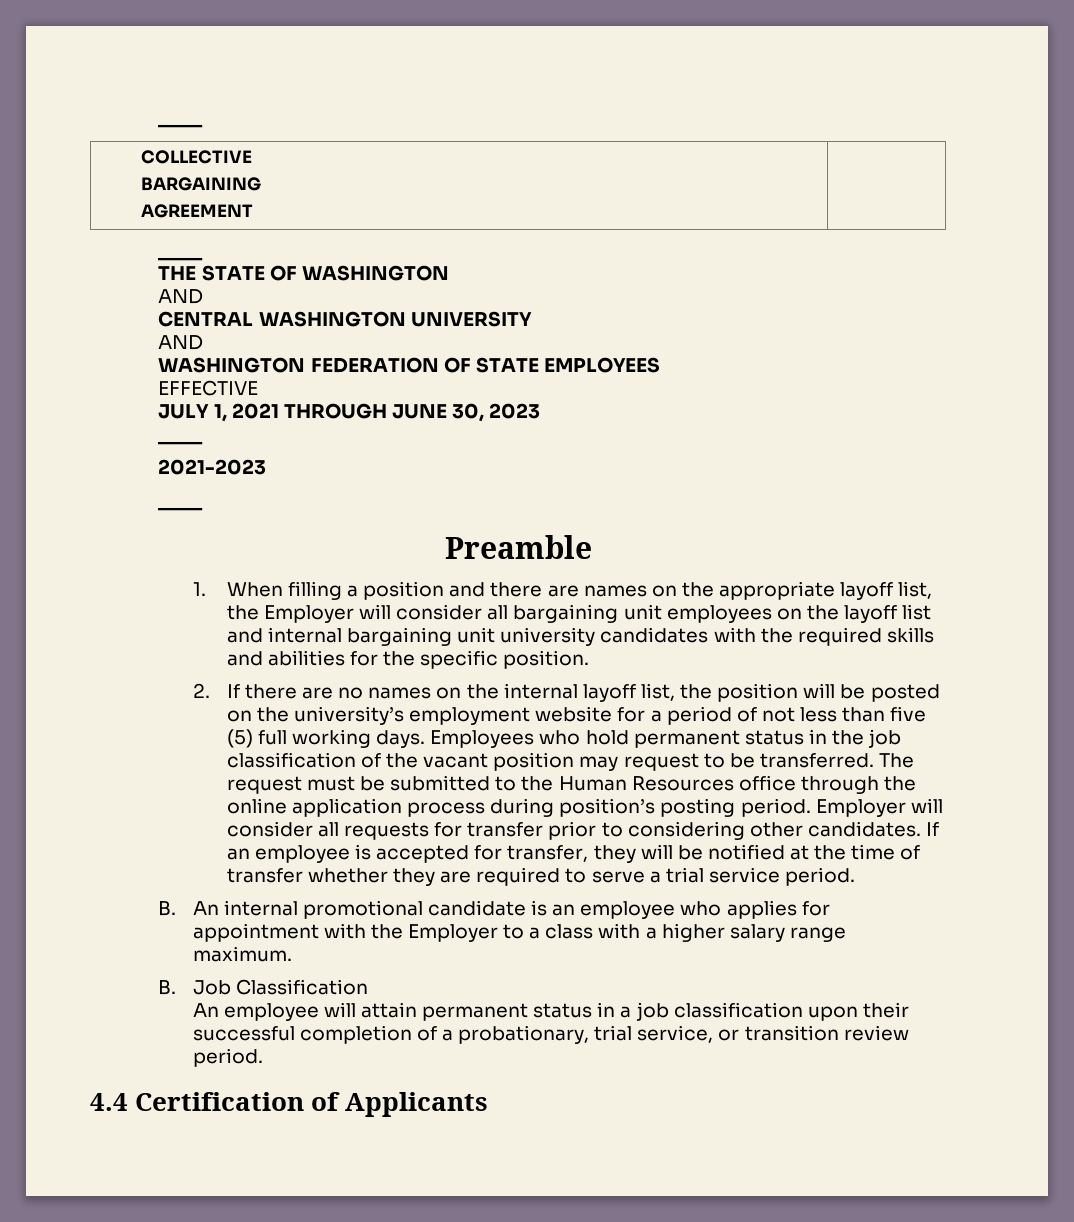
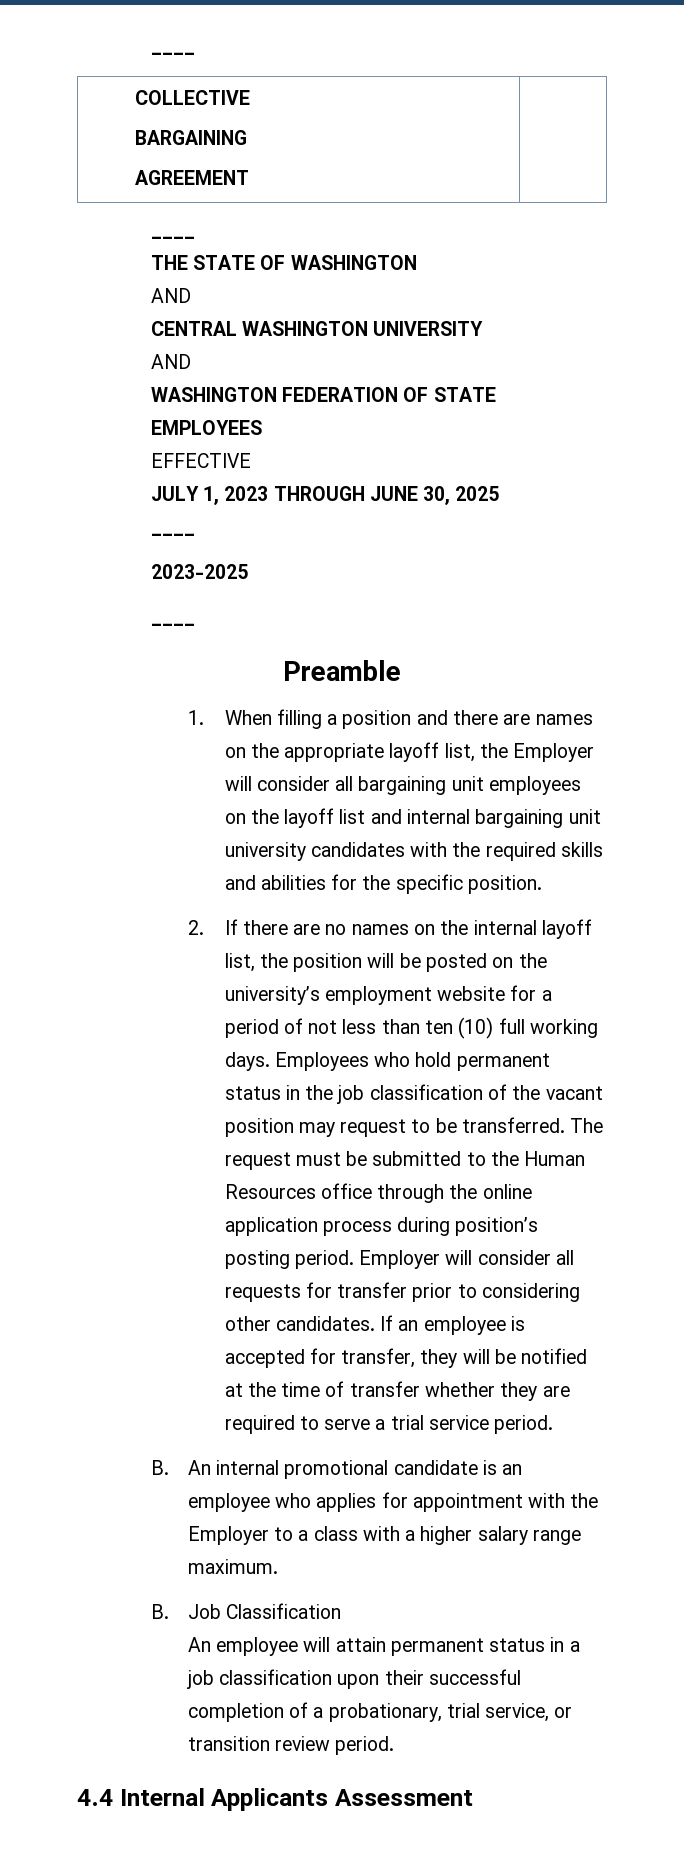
[231,403,279,419] 2021 -> [224,486,269,501] 2023
[489,403,541,419] [158,441,204,445] [158,459,267,475] 2023 // ____ // 2021-2023 -> [455,486,500,501] [150,533,195,536] [150,564,248,579] 2025 // ____ // 2023-2025
[890,706,927,722] [226,729,253,748] five (5) -> [425,1017,494,1039] ten (10)
[135,1092,489,1117] Certification of Applicants -> [119,1788,473,1811] Internal Applicants Assessment

